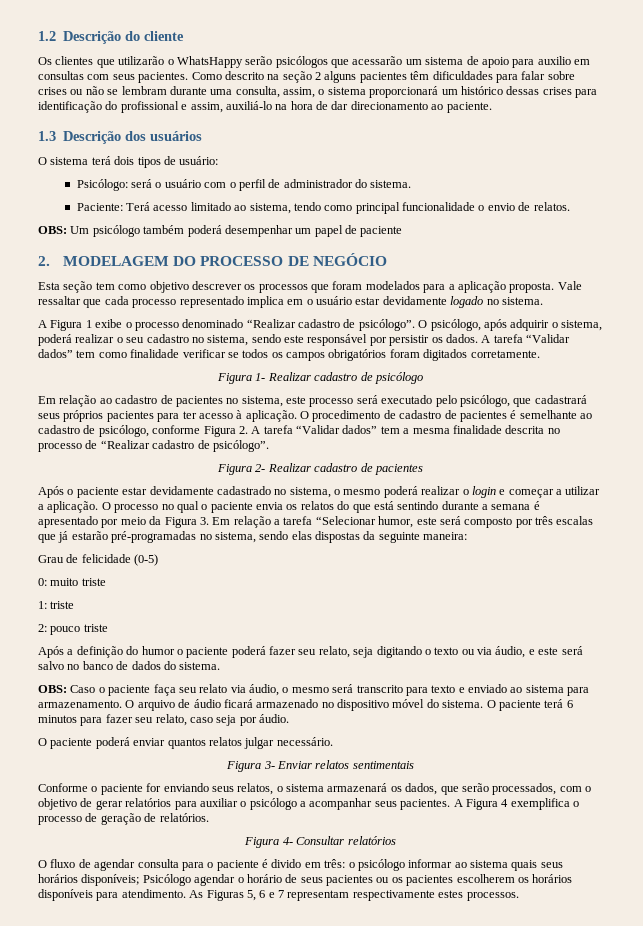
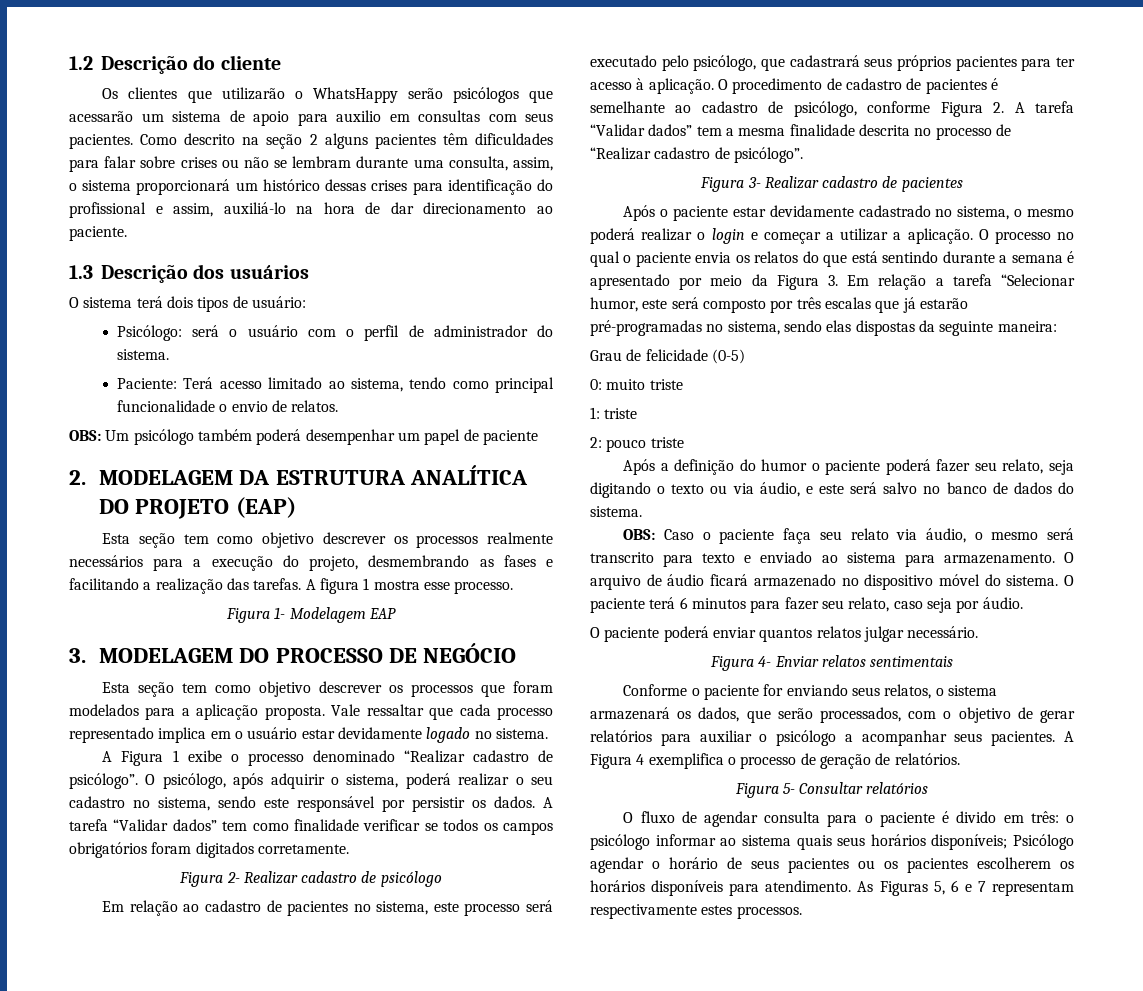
(169, 261) none -> [239,465,528,485] [99,497,296,519] [102,532,553,548] [69,555,553,571] [69,578,514,594] [226,607,396,623] [69,648,234,663] DA ESTRUTURA ANALÍTICA DO PROJETO (EAP) // Esta seção tem como objetivo descrever os processos realmente necessários para a execução do projeto, desmembrando as fases e facilitando a realização das tarefas. A figura 1 mostra esse processo. // Figura 1- Modelagem EAP // 3. MODELAGEM
[255,373,266,381] 1- -> [226,872,240,883] 2-
[255,464,266,472] 2- -> [747,177,761,188] 3-
[263,761,275,769] 3- -> [758,656,772,667] 4-
[282,837,293,845] 4- -> [782,783,795,794] 5-

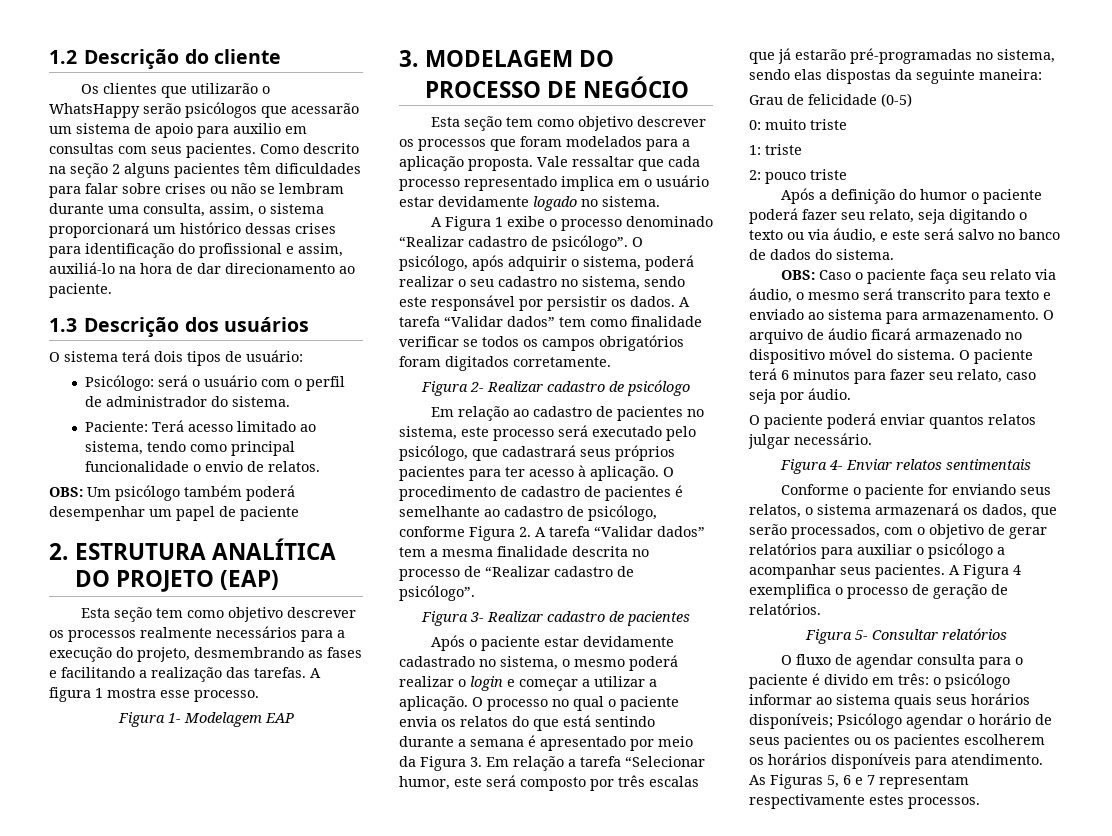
[99,470,271,485] MODELAGEM DA -> (68, 551) none

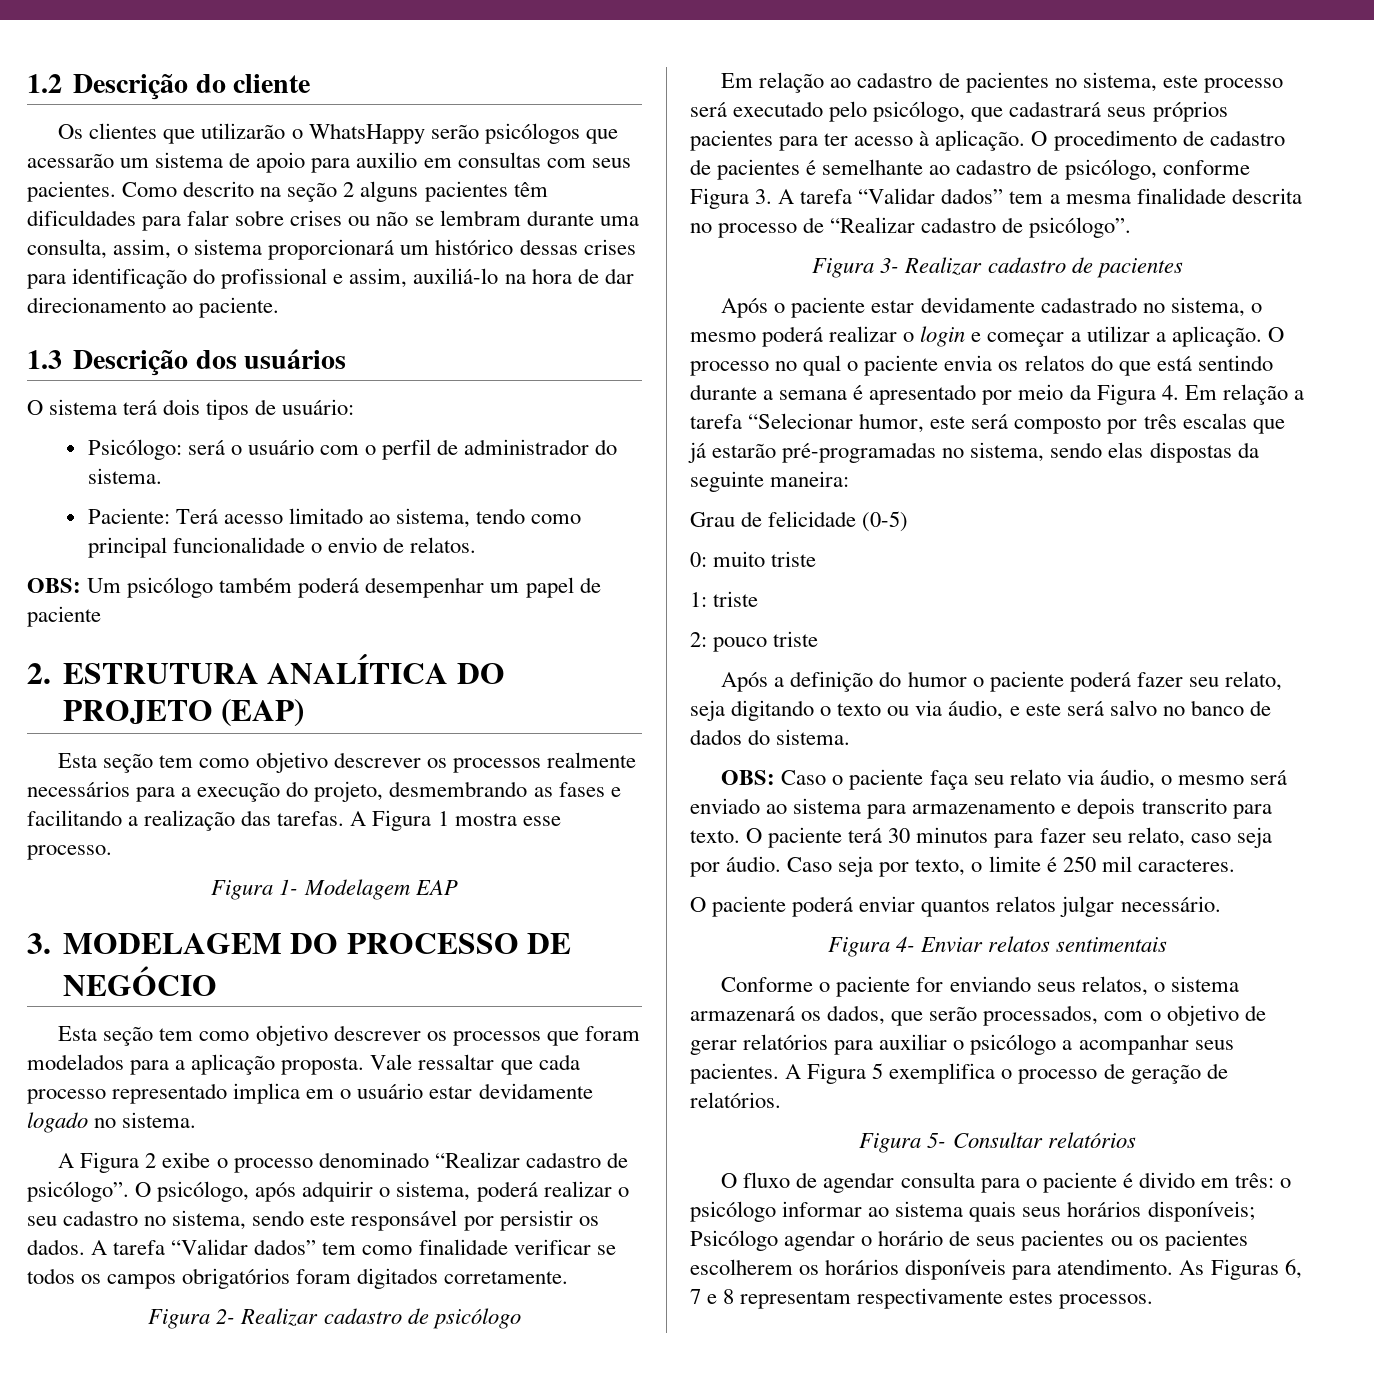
[49,687,91,702] figura -> [372,810,432,831] Figura
[494,217,503,227] 1 -> [145,1153,157,1168] 2
[519,527,531,537] 2. -> [755,189,773,204] 3.
[470,757,482,767] 3. -> [1161,385,1179,400] 4.
[897,289,1051,304] [749,309,1054,324] [749,328,1022,344] [749,348,955,364] transcrito para texto e enviado ao sistema para armazenamento. O arquivo de áudio ficará armazenado no dispositivo móvel do sistema. -> [690,798,1272,819] [690,830,740,843] enviado ao sistema para armazenamento e depois transcrito para texto.
[781,370,789,380] 6 -> [888,828,911,843] 30
(851, 394) none -> [787,856,1235,877] Caso seja por texto, o limite é 250 mil caracteres.
[1013,565,1021,575] 4 -> [872,1063,884,1079] 5
[827,775,875,788] 5, 6 e 7 -> [1284,1259,1302,1279] [690,1289,735,1304] 6, 7 e 8

